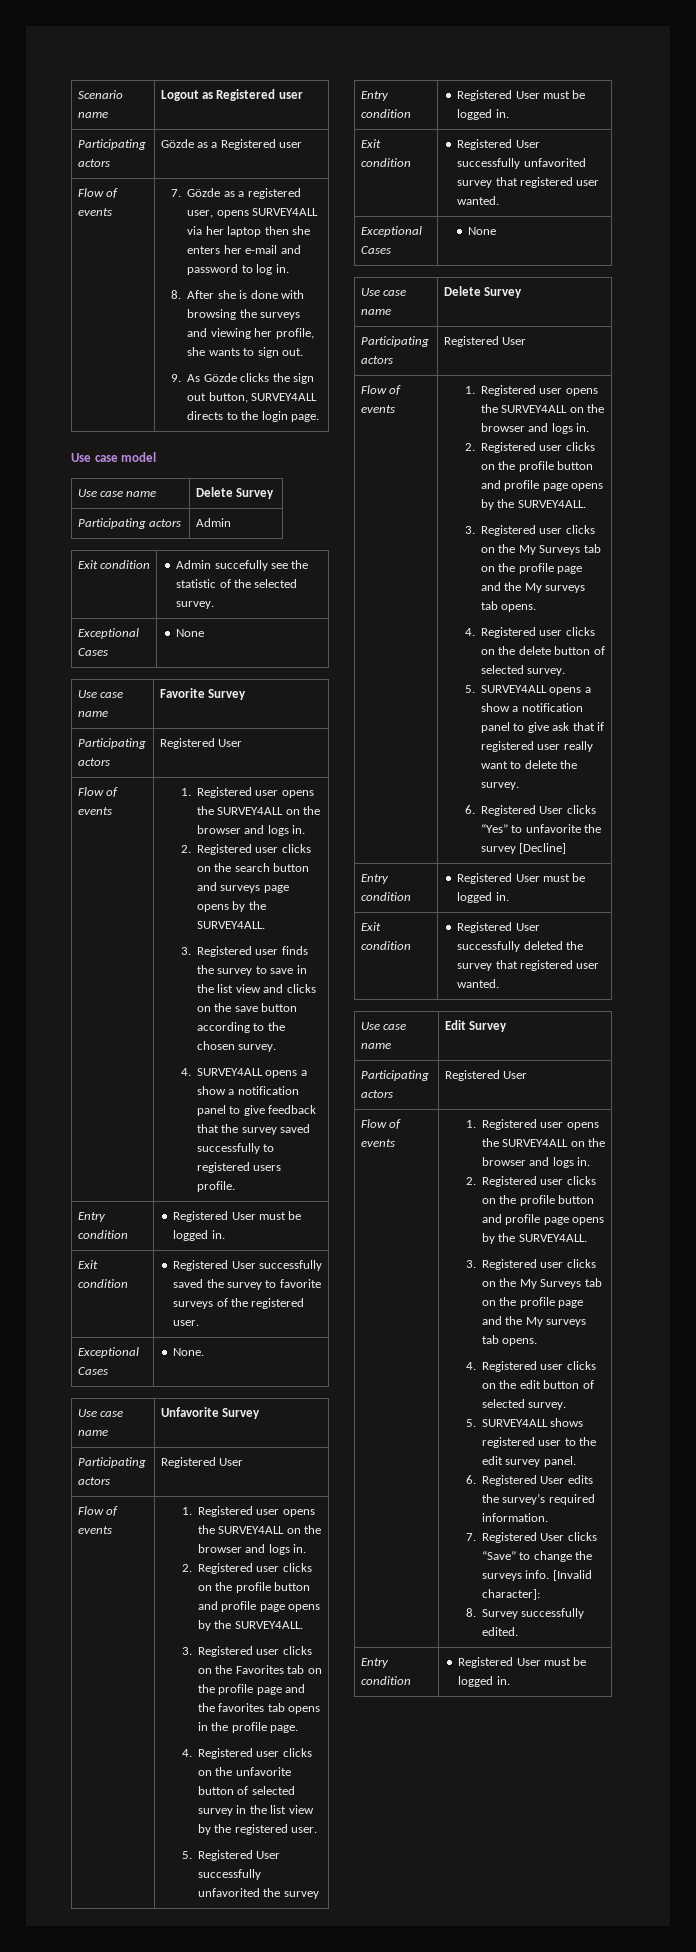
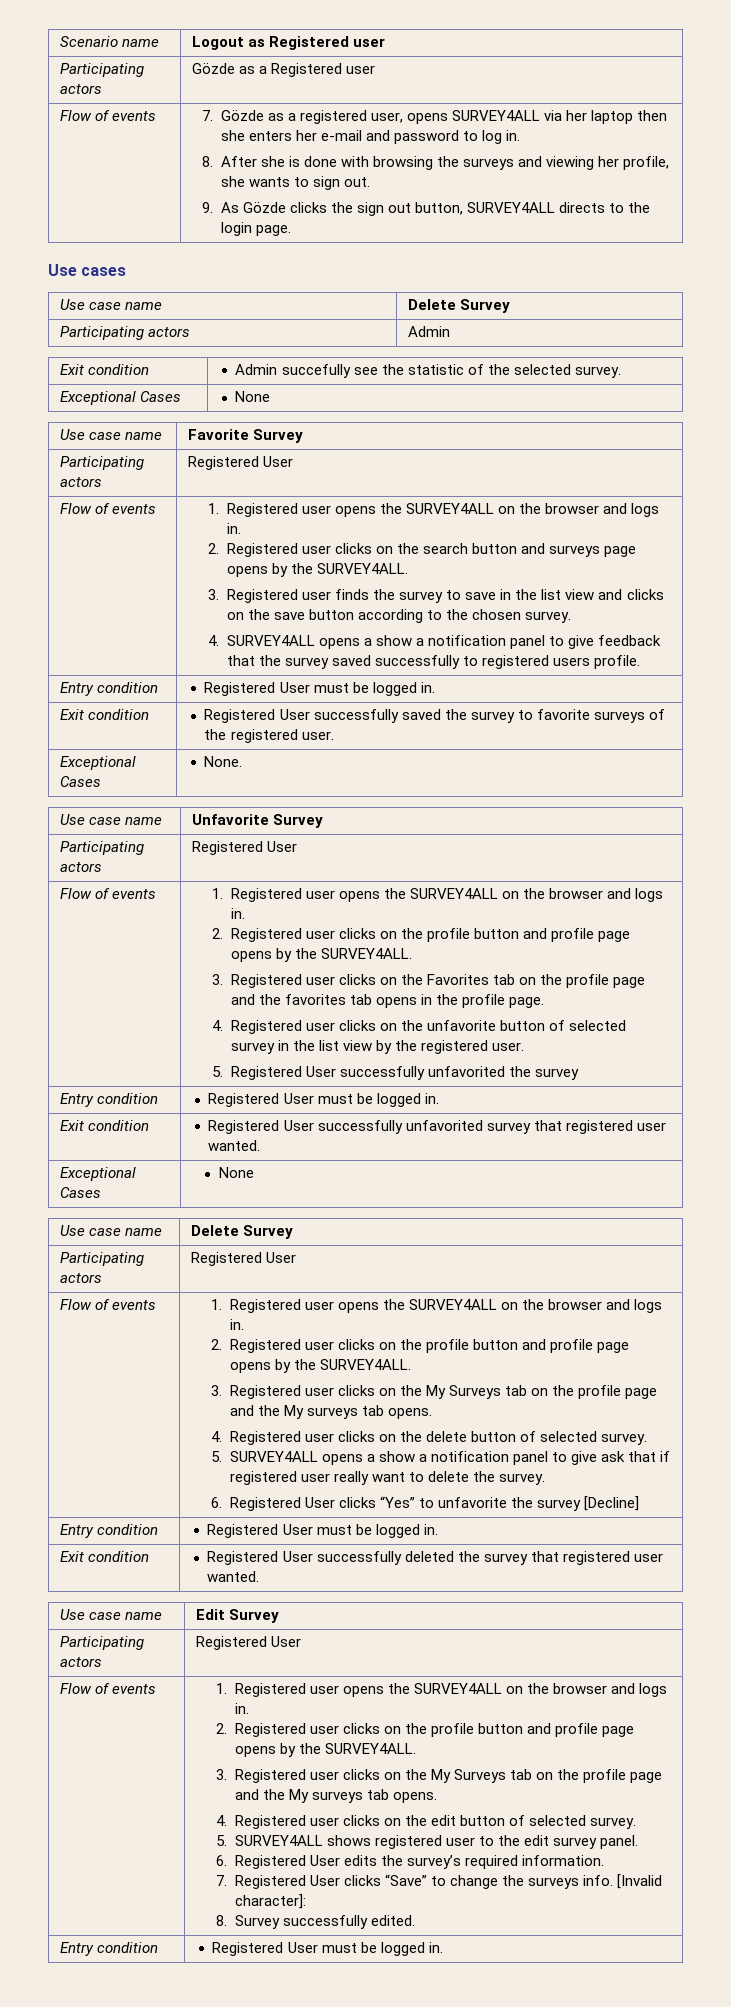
[94,452,157,462] case model -> [81,267,127,276] cases

